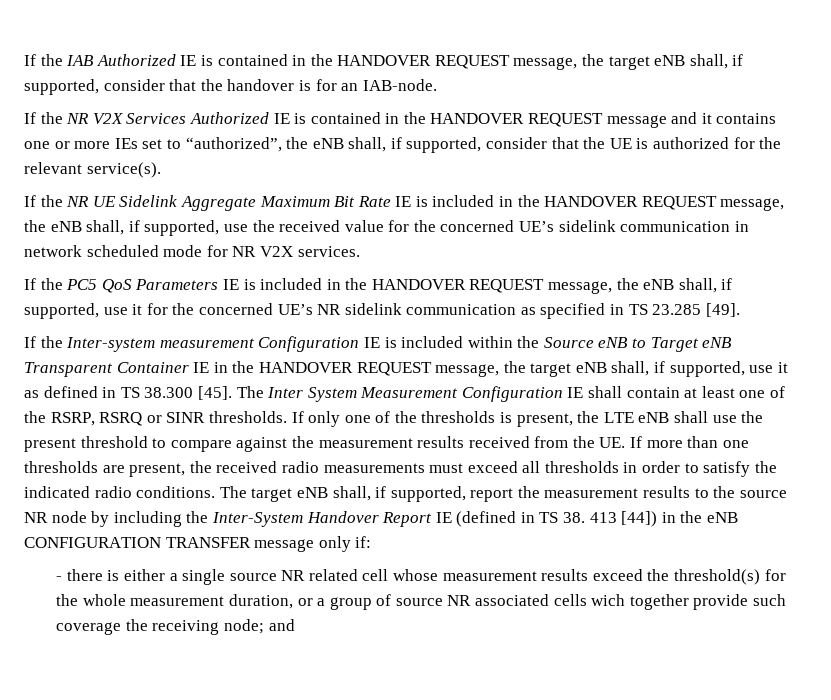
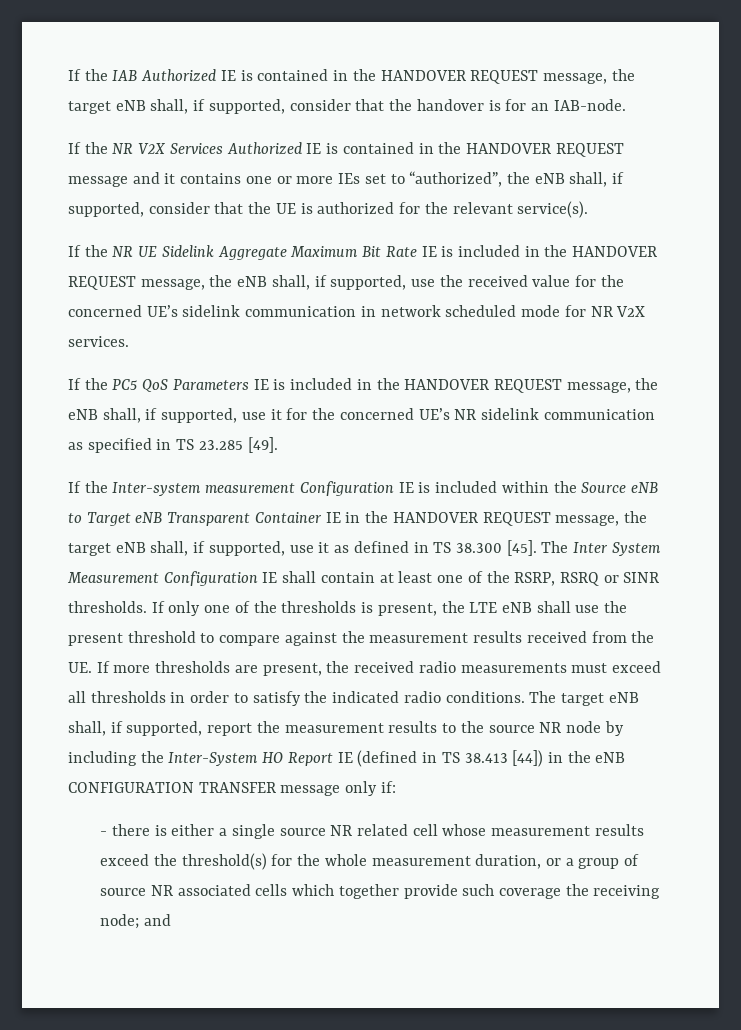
[687,436,749,448] than one -> (151, 669) none
[306,511,379,523] Handover -> [262,752,284,763] HO
[563,512,617,523] 38. 413 -> [464,753,508,763] 38.413
[591,594,626,606] wich -> [292,884,335,896] which

